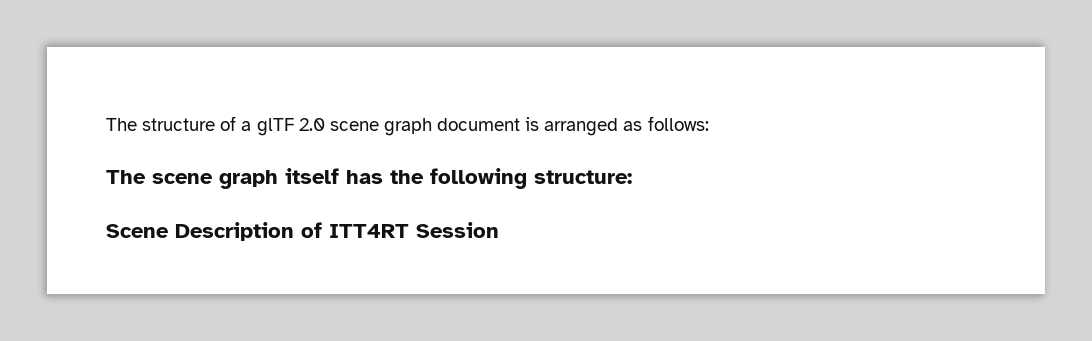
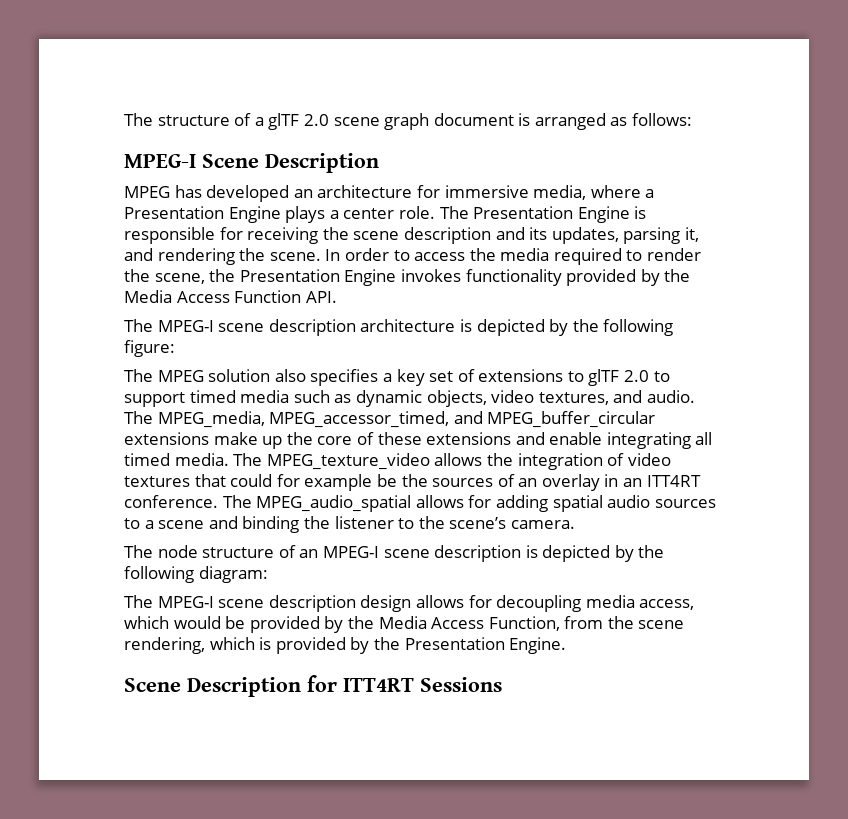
[106,168,632,189] [106,222,499,241] The scene graph itself has the following structure: // Scene Description of ITT4RT Session -> [124,153,379,173] [124,185,655,202] [124,206,647,223] [124,227,699,244] [124,248,702,265] [124,269,691,286] [124,290,337,303] [124,319,674,336] [124,340,175,357] [124,369,670,386] [124,390,695,407] [124,411,656,428] [124,432,713,449] [124,453,671,470] [124,474,701,491] [124,495,716,512] [124,516,575,533] [124,545,665,562] [124,566,268,583] [124,595,695,612] [124,616,685,633] [124,637,567,654] [124,675,502,697] MPEG-I Scene Description // MPEG has developed an architecture for immersive media, where a Presentation Engine plays a center role. The Presentation Engine is responsible for receiving the scene description and its updates, parsing it, and rendering the scene. In order to access the media required to render the scene, the Presentation Engine invokes functionality provided by the Media Access Function API. // The MPEG-I scene description architecture is depicted by the following figure: // The MPEG solution also specifies a key set of extensions to glTF 2.0 to support timed media such as dynamic objects, video textures, and audio. The MPEG_media, MPEG_accessor_timed, and MPEG_buffer_circular extensions make up the core of these extensions and enable integrating all timed media. The MPEG_texture_video allows the integration of video textures that could for example be the sources of an overlay in an ITT4RT conference. The MPEG_audio_spatial allows for adding spatial audio sources to a scene and binding the listener to the scene’s camera. // The node structure of an MPEG-I scene description is depicted by the following diagram: // The MPEG-I scene description design allows for decoupling media access, which would be provided by the Media Access Function, from the scene rendering, which is provided by the Presentation Engine. // Scene Description for ITT4RT Sessions

